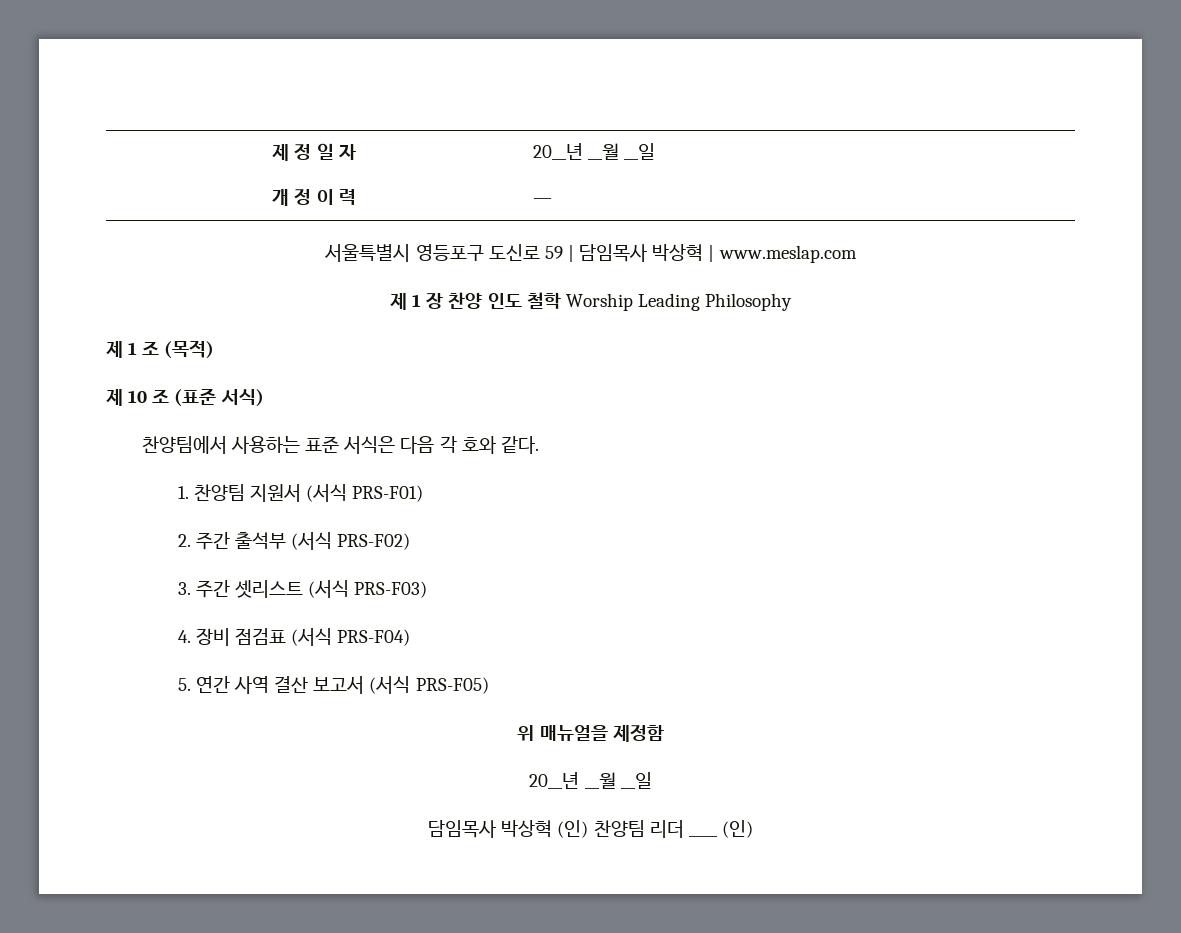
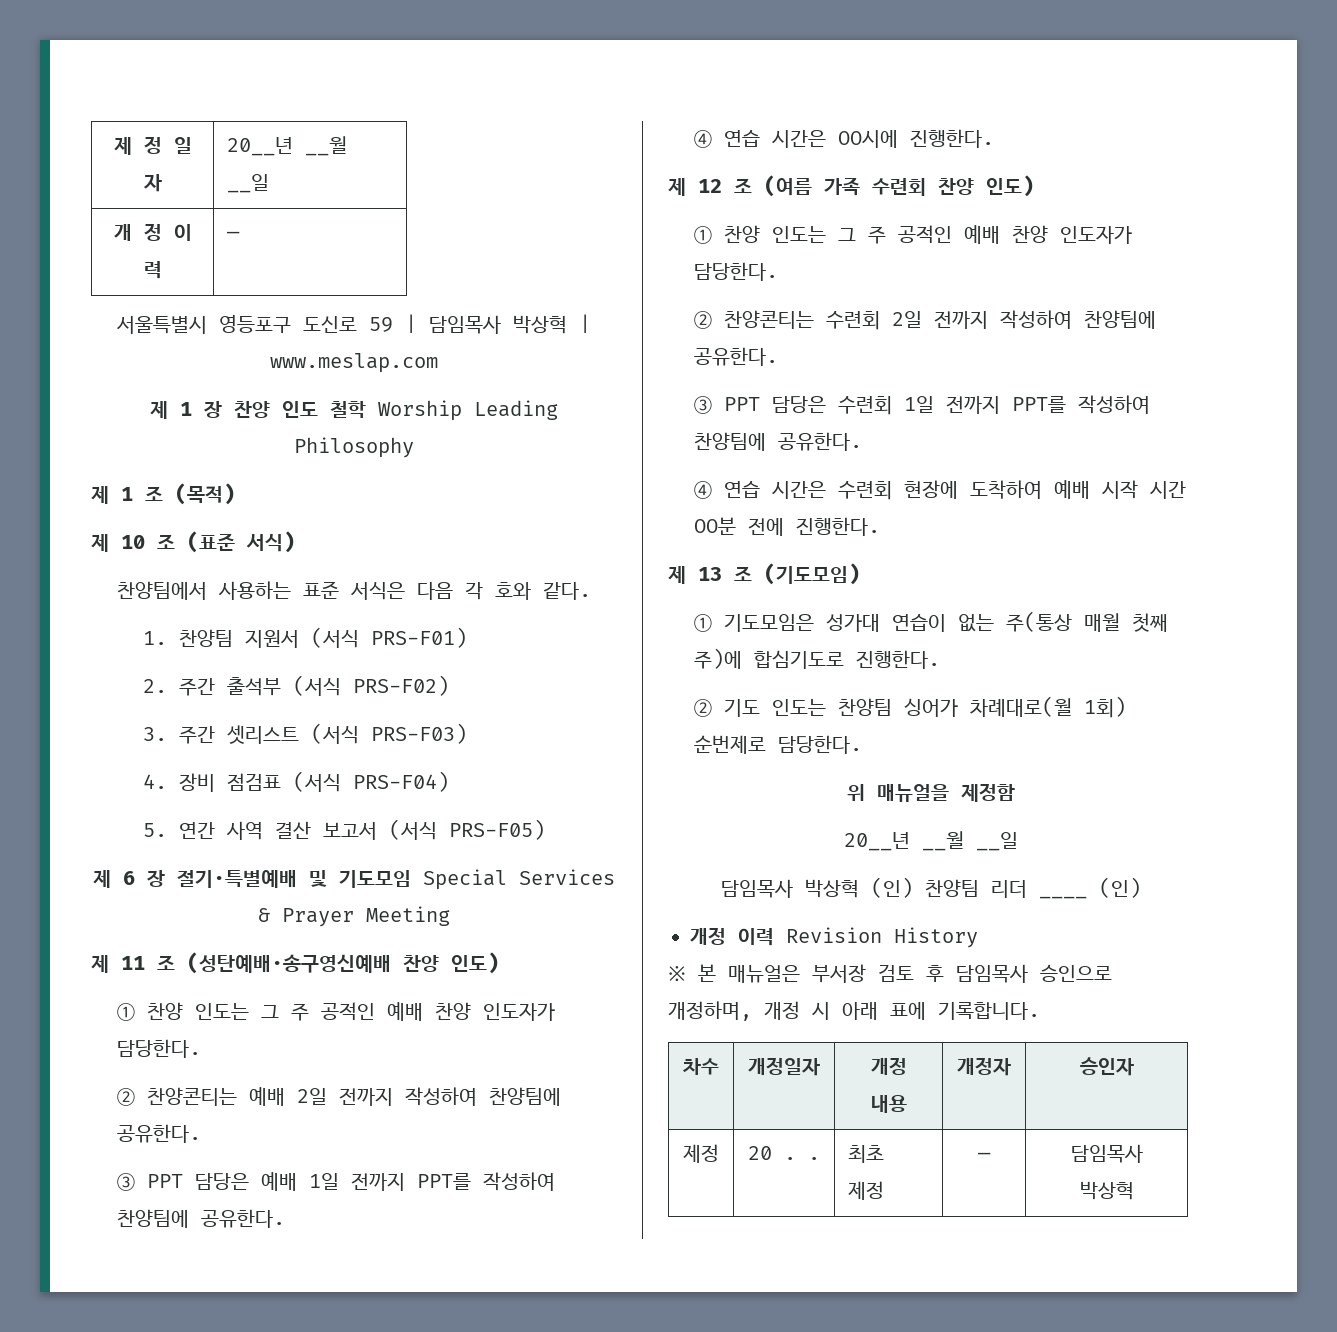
(489, 685) none -> [92,869,615,890] [257,906,450,927] [91,952,499,974] [117,1002,556,1021] [117,1039,202,1058] [117,1087,562,1106] [117,1124,202,1143] [117,1172,556,1191] [117,1209,286,1228] [694,129,995,148] [668,175,1034,197] [694,225,1133,244] [694,262,779,281] [694,310,1157,330] [694,347,779,366] [694,395,1151,415] [694,432,863,451] [694,480,1187,500] [694,517,881,536] [668,563,860,585] [694,611,1169,632] [694,648,941,669] [694,696,1127,718] [694,735,863,754] // 제 6 장 절기·특별예배 및 기도모임 Special Services & Prayer Meeting // 제 11 조 (성탄예배·송구영신예배 찬양 인도) // ① 찬양 인도는 그 주 공적인 예배 찬양 인도자가 담당한다. // ② 찬양콘티는 예배 2일 전까지 작성하여 찬양팀에 공유한다. // ③ PPT 담당은 예배 1일 전까지 PPT를 작성하여 찬양팀에 공유한다. // ④ 연습 시간은 OO시에 진행한다. // 제 12 조 (여름 가족 수련회 찬양 인도) // ① 찬양 인도는 그 주 공적인 예배 찬양 인도자가 담당한다. // ② 찬양콘티는 수련회 2일 전까지 작성하여 찬양팀에 공유한다. // ③ PPT 담당은 수련회 1일 전까지 PPT를 작성하여 찬양팀에 공유한다. // ④ 연습 시간은 수련회 현장에 도착하여 예배 시작 시간 OO분 전에 진행한다. // 제 13 조 (기도모임) // ① 기도모임은 성가대 연습이 없는 주(통상 매월 첫째 주)에 합심기도로 진행한다. // ② 기도 인도는 찬양팀 싱어가 차례대로(월 1회) 순번제로 담당한다.
(753, 829) none -> [690,927,978,948] [668,964,1112,983] [668,1001,1040,1021] [682,1058,719,1075] [748,1057,820,1076] [870,1057,907,1075] [870,1095,907,1113] [957,1057,1011,1076] [1079,1057,1134,1076] [683,1144,719,1163] [748,1146,820,1160] [848,1145,885,1163] [848,1181,885,1200] [978,1152,991,1160] [1070,1144,1143,1163] [1079,1181,1134,1200] // 개정 이력 Revision History // ※ 본 매뉴얼은 부서장 검토 후 담임목사 승인으로 개정하며, 개정 시 아래 표에 기록합니다. // 차수 | 개정일자 | 개정 내용 | 개정자 | 승인자 // 제정 | 20 . . | 최초 제정 | — | 담임목사 박상혁

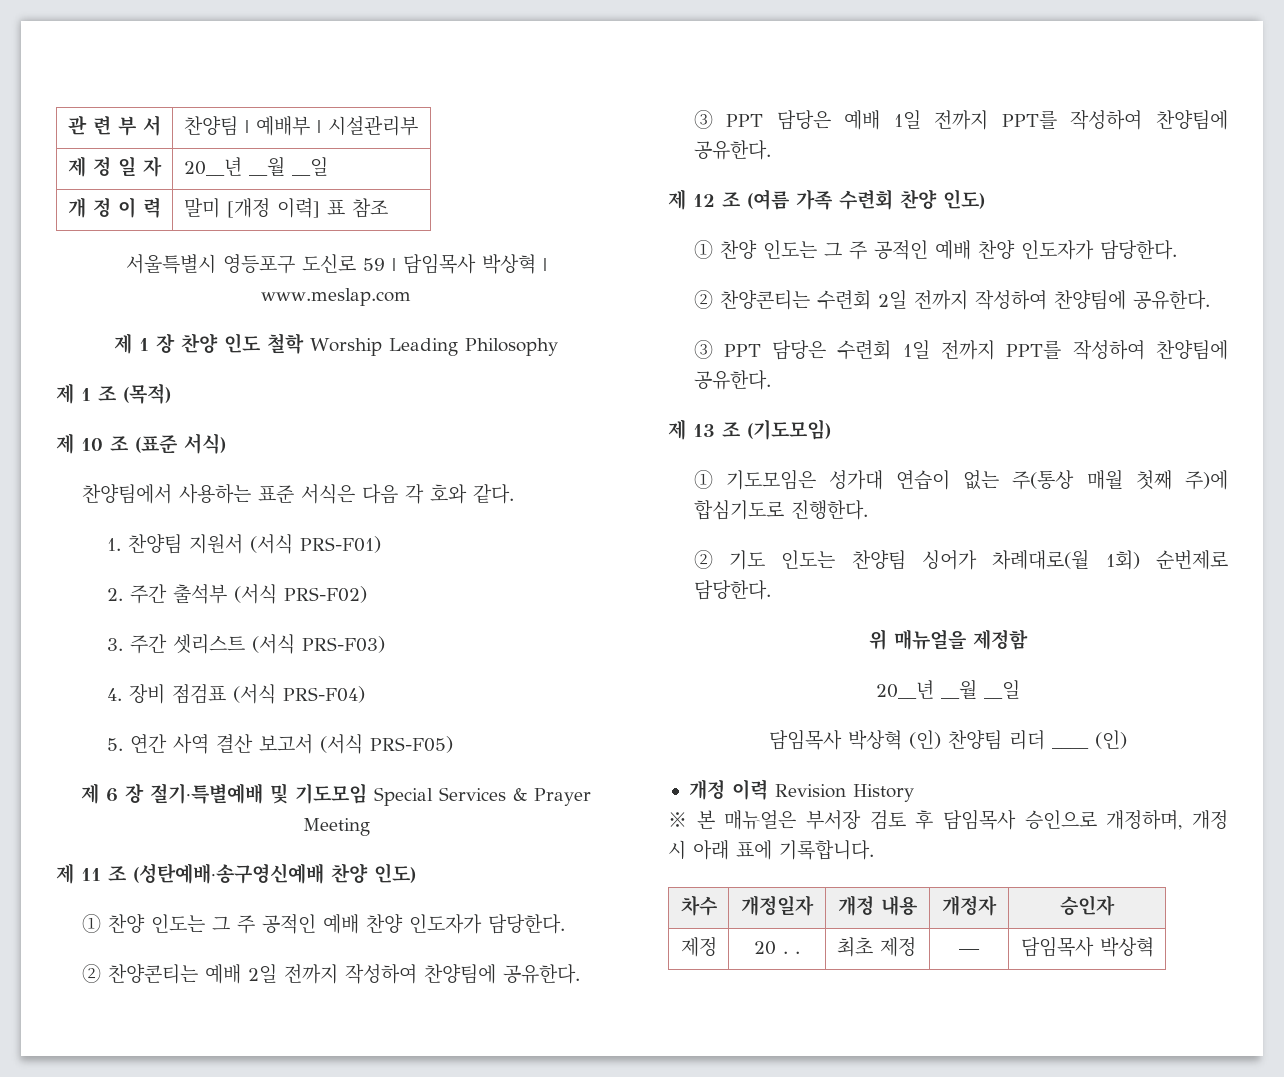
(113, 146) none -> [68,115,161,136] [183,115,418,136] 관 련 부 서 | 찬양팀 | 예배부 | 시설관리부 //
[227,231,241,239] — -> [183,198,388,218] 말미 [개정 이력] 표 참조
[694,129,995,148] // ④ 연습 시간은 OO시에 진행한다. -> (771, 150) none
[694,480,1187,500] [694,517,881,536] // ④ 연습 시간은 수련회 현장에 도착하여 예배 시작 시간 OO분 전에 진행한다. -> (771, 380) none

